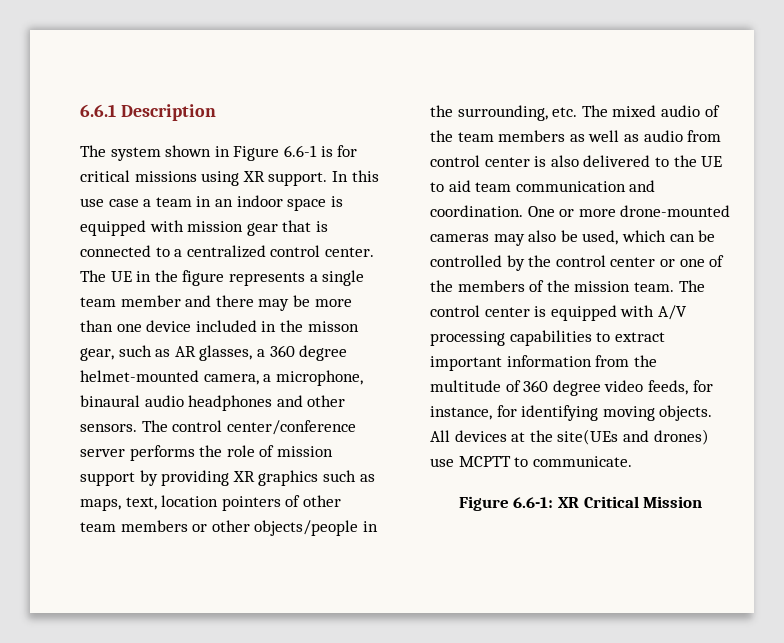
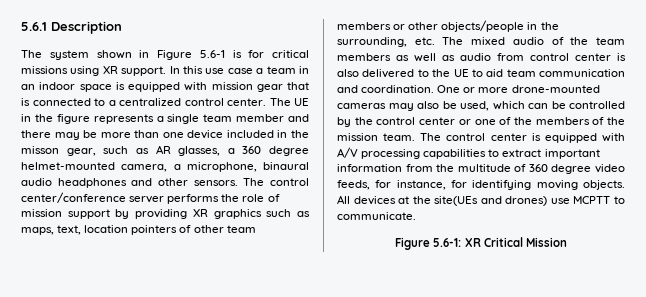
[80,104,116,117] 6.6.1 -> [21,22,47,31] 5.6.1
[283,145,317,157] 6.6-1 -> [199,50,225,58] 5.6-1
[513,497,554,508] 6.6-1: -> [433,238,462,247] 5.6-1:

